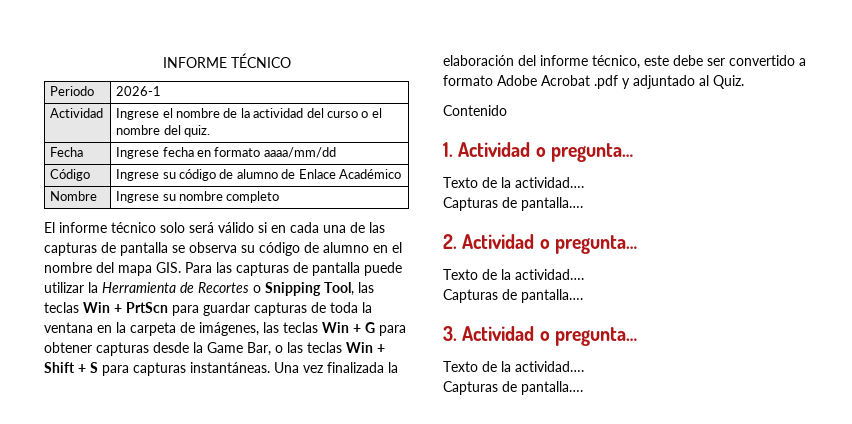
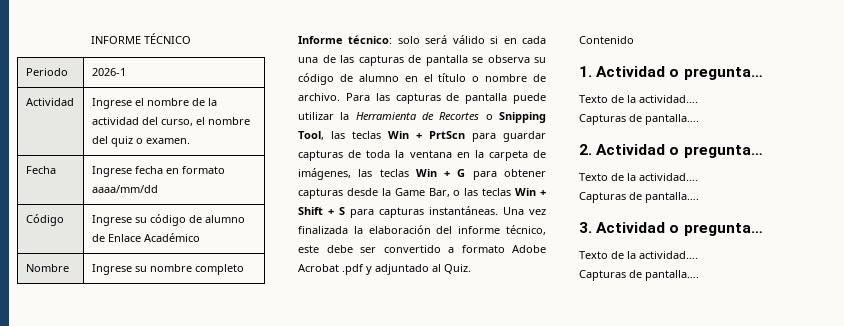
[326,108,382,118] [116,125,211,137] curso o el nombre del quiz. -> [160,117,250,126] [91,136,190,147] curso, el nombre del quiz o examen.
[44,222,156,233] El informe técnico -> [298,35,393,44] Informe técnico:
[44,262,181,276] nombre del mapa GIS. -> [438,73,546,82] [298,93,340,101] título o nombre de archivo.

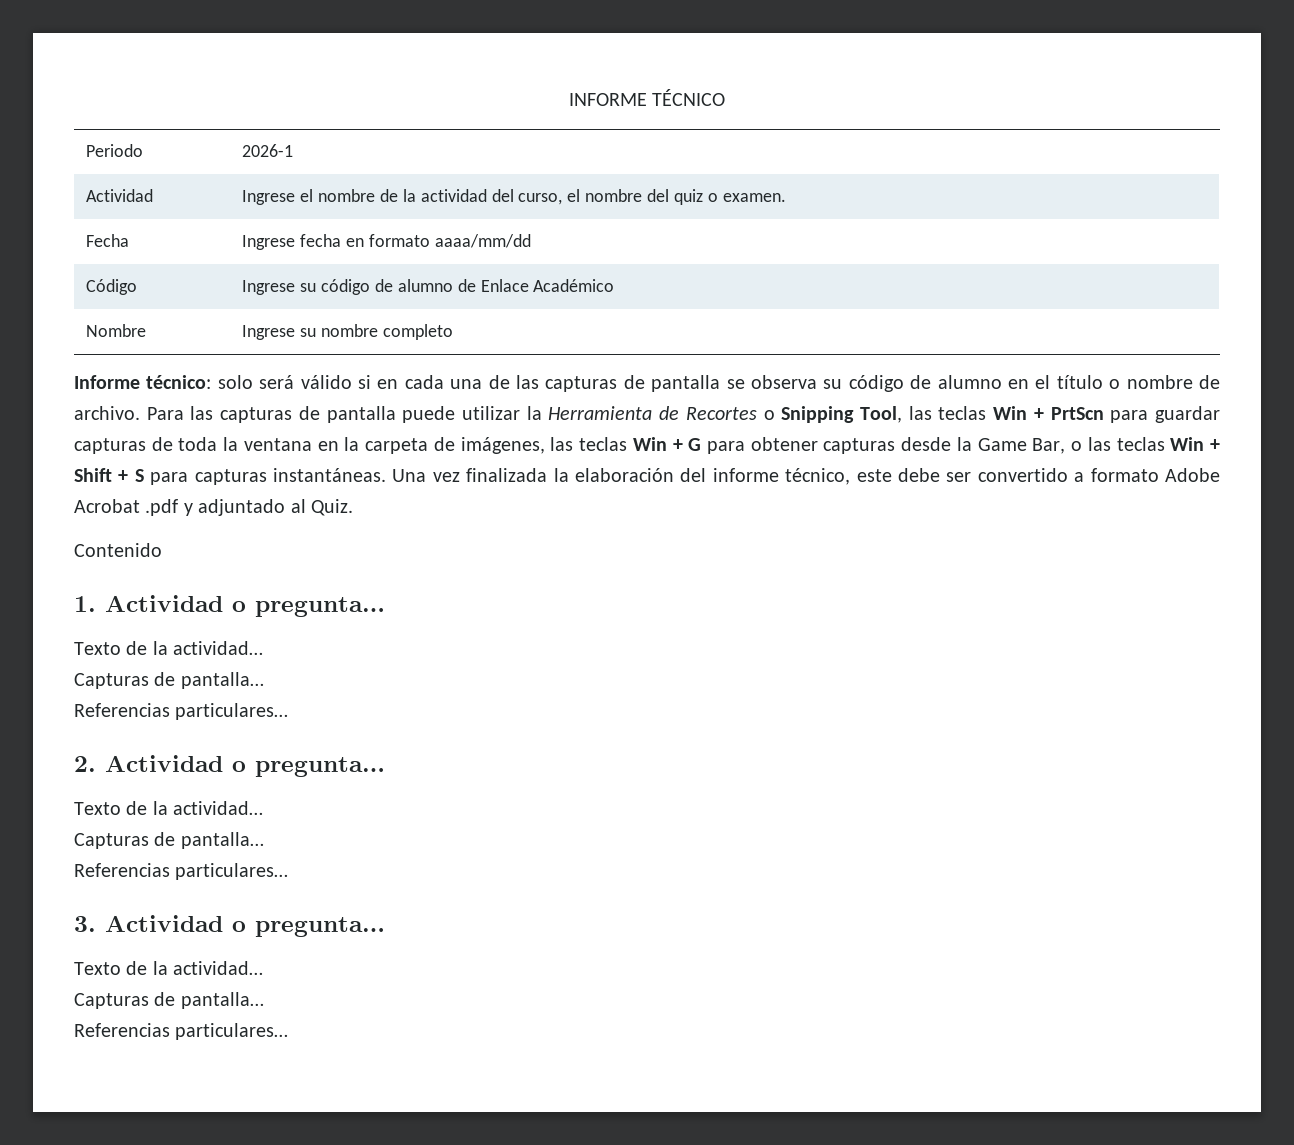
[639,95,698,103] [579,114,699,125] actividad…. // Capturas de pantalla…. -> [173,641,264,655] [74,672,264,689] [74,703,289,720] actividad… // Capturas de pantalla… // Referencias particulares…
[639,173,698,181] [579,192,699,203] actividad…. // Capturas de pantalla…. -> [173,801,264,815] [74,832,264,849] [74,863,289,880] actividad… // Capturas de pantalla… // Referencias particulares…
[639,251,698,259] [579,270,699,281] actividad…. // Capturas de pantalla…. -> [173,961,264,975] [74,992,264,1009] [74,1023,289,1040] actividad… // Capturas de pantalla… // Referencias particulares…

